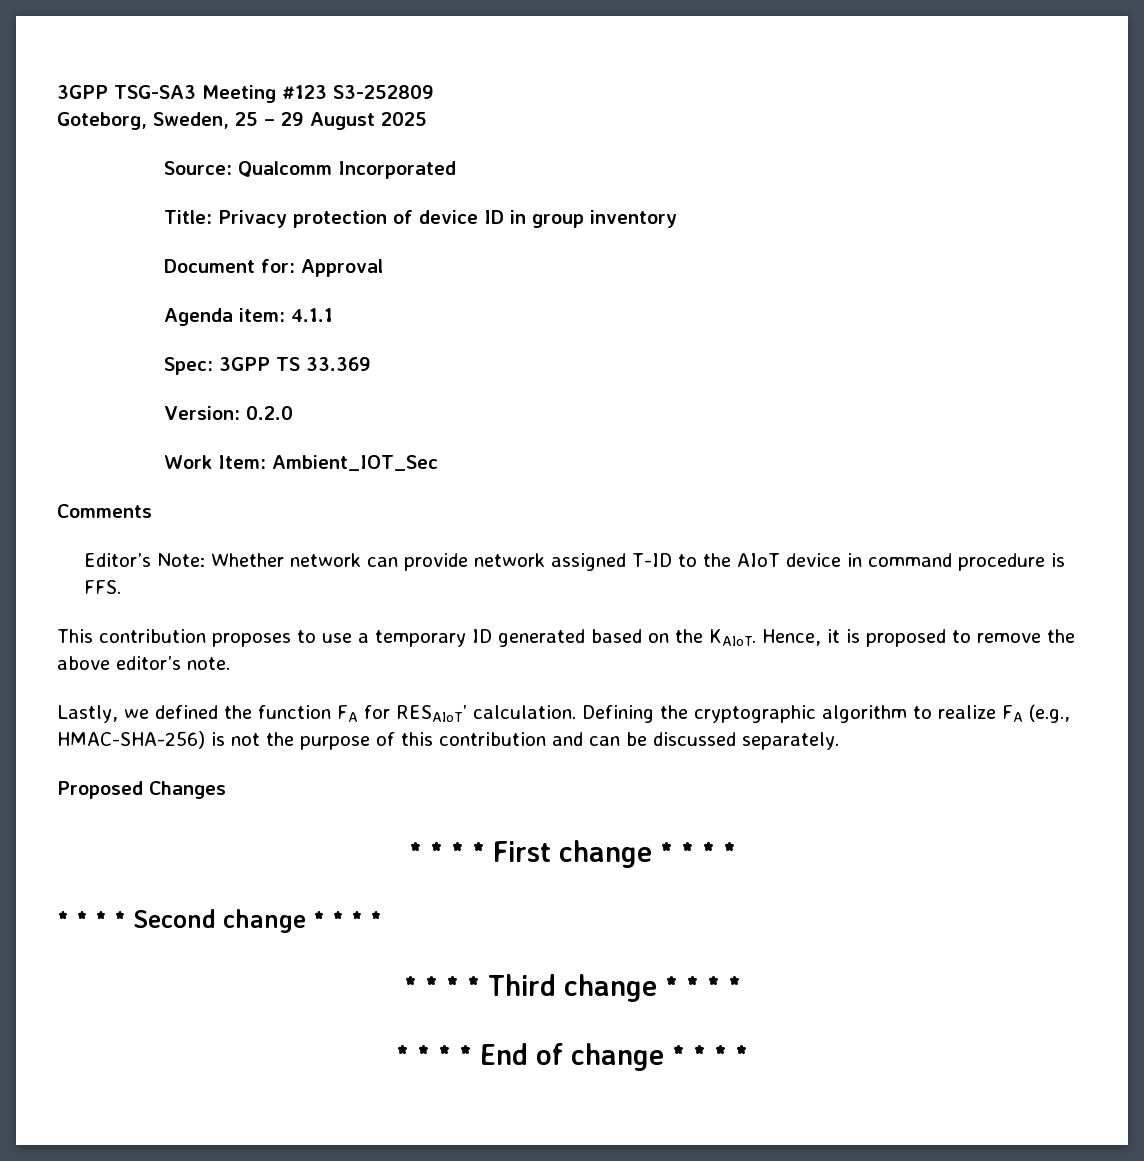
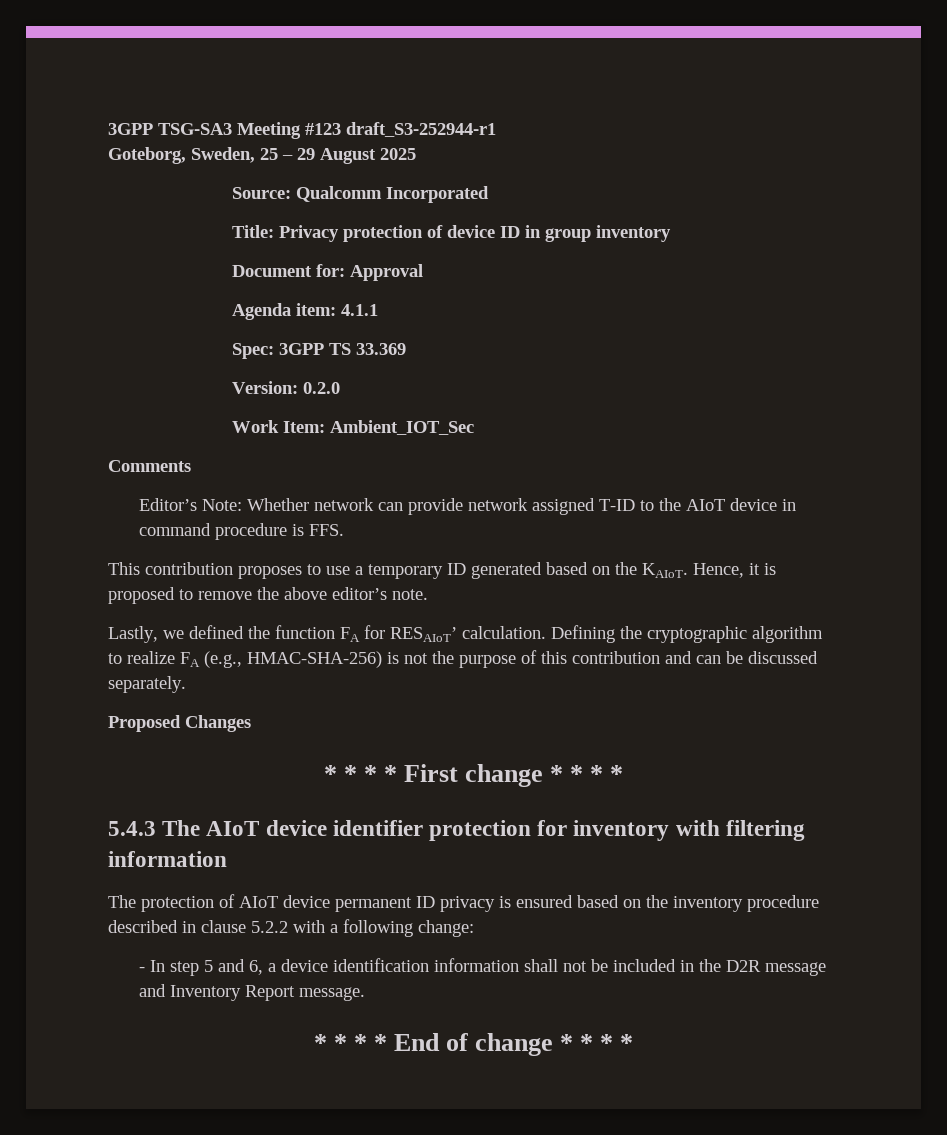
[333,85,434,99] S3-252809 -> [346,122,496,137] draft_S3-252944-r1
[57,909,382,933] [403,974,741,1002] * * * * Second change * * * * // * * * * Third change * * * * -> [108,820,805,841] [108,851,227,867] [108,894,819,912] [108,919,474,937] [138,958,826,976] [138,984,365,1001] 5.4.3 The AIoT device identifier protection for inventory with filtering information // The protection of AIoT device permanent ID privacy is ensured based on the inventory procedure described in clause 5.2.2 with a following change: // - In step 5 and 6, a device identification information shall not be included in the D2R message and Inventory Report message.

